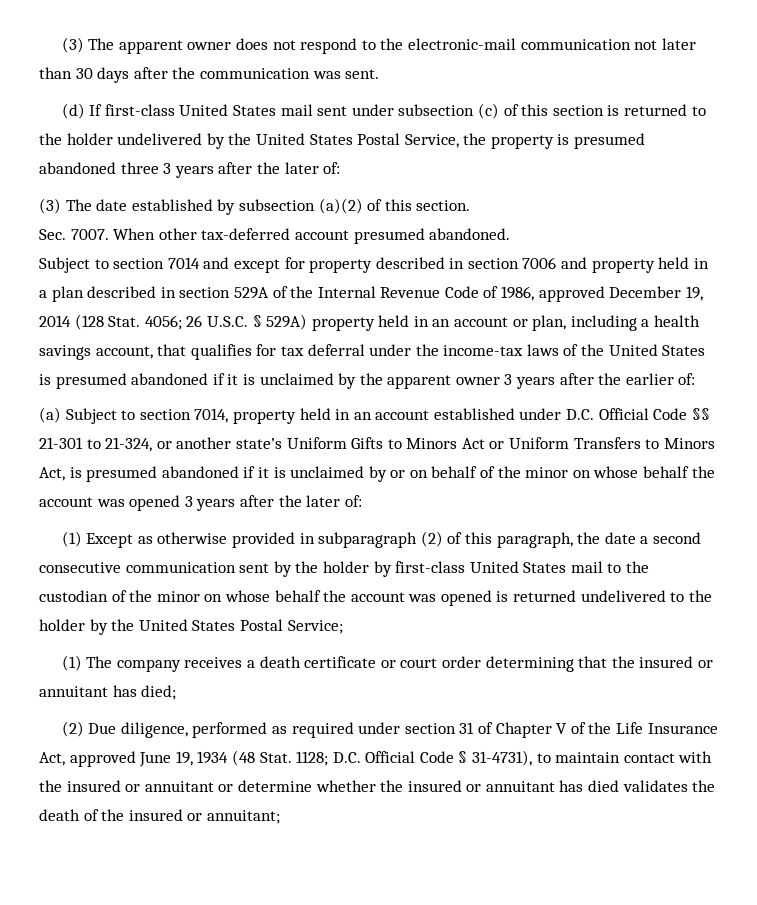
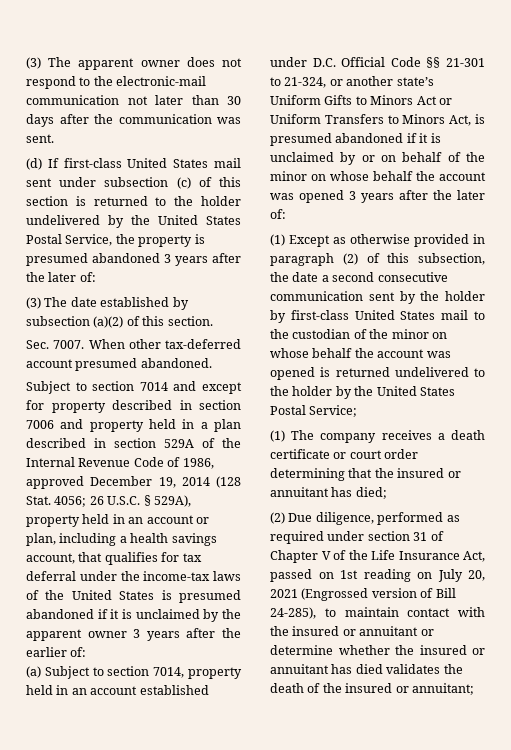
[120,162,159,174] three -> (160, 258) none
[266,314,308,330] 529A) -> [153,495,191,507] 529A),
[318,532,418,548] subparagraph -> [270,253,334,266] paragraph
[496,532,573,548] paragraph, -> [418,253,485,265] subsection,
[69,750,533,767] approved June 19, 1934 (48 Stat. 1128; D.C. Official Code § 31-4731), -> [270,569,485,582] [270,588,456,601] [270,607,316,619] passed on 1st reading on July 20, 2021 (Engrossed version of Bill 24-285),

